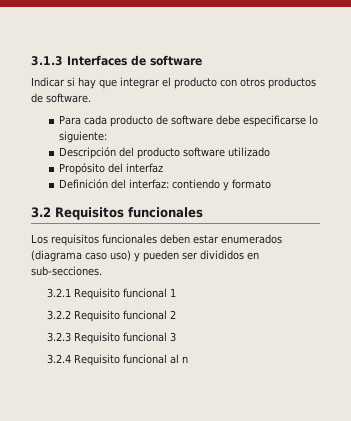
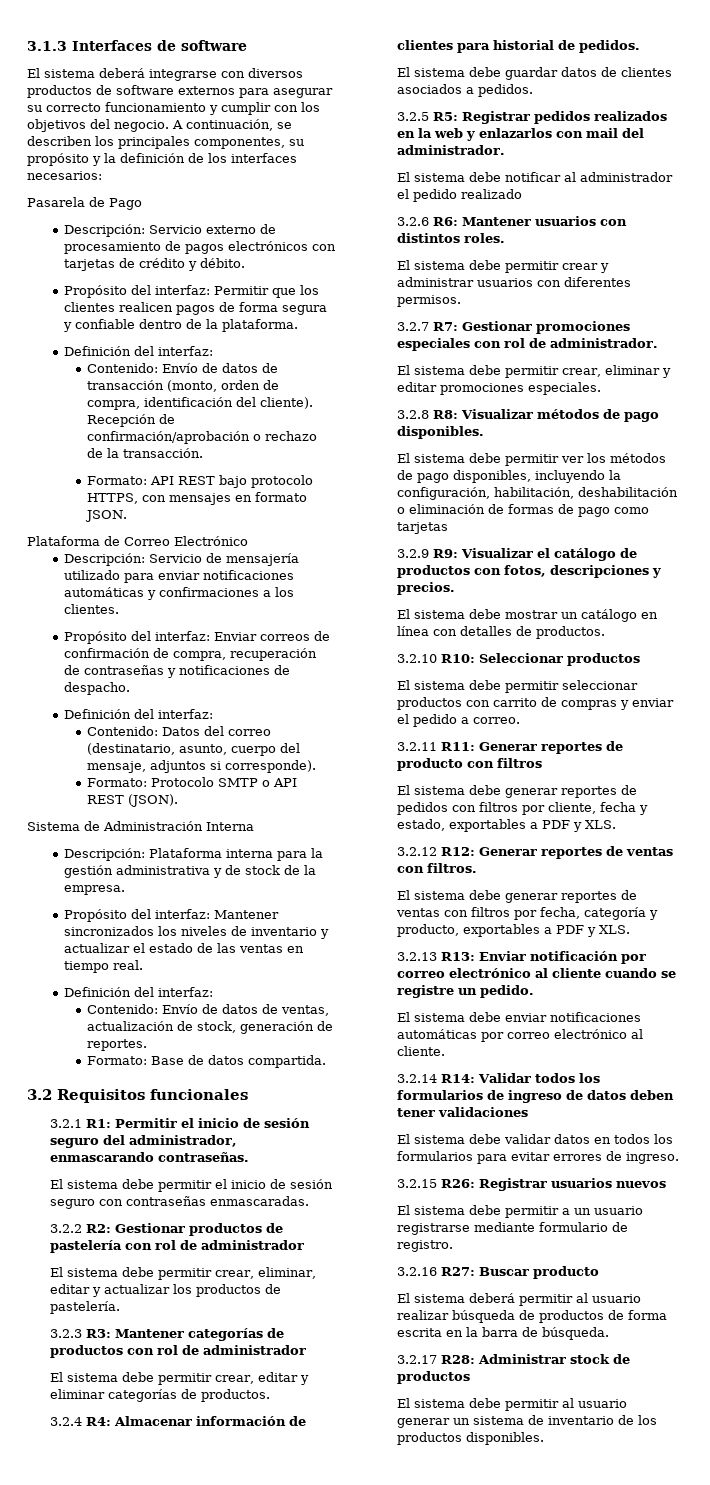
[31,77,316,89] [31,93,91,103] [59,115,319,127] [59,131,108,143] [59,147,271,159] [59,163,164,175] [59,179,272,191] [31,207,203,220] [31,234,282,246] [31,250,259,262] [31,266,102,276] [47,288,177,300] [47,310,177,322] [47,332,177,344] [47,354,189,366] Indicar si hay que integrar el producto con otros productos de software. // Para cada producto de software debe especificarse lo siguiente: // Descripción del producto software utilizado // Propósito del interfaz // Definición del interfaz: contiendo y formato // 3.2 Requisitos funcionales // Los requisitos funcionales deben estar enumerados (diagrama caso uso) y pueden ser divididos en sub-secciones. // 3.2.1 Requisito funcional 1 // 3.2.2 Requisito funcional 2 // 3.2.3 Requisito funcional 3 // 3.2.4 Requisito funcional al n -> [27,68,303,81] [27,85,333,98] [27,102,320,115] [27,119,292,132] [27,136,304,149] [27,153,297,166] [27,171,102,180] [27,197,142,210] [64,224,277,237] [64,241,337,254] [64,258,246,271] [64,285,320,298] [64,302,328,315] [63,319,299,332] [64,346,214,356] [87,363,279,373] [87,380,280,392] [87,397,314,410] [87,414,176,427] [87,431,318,444] [87,448,204,458] [87,475,314,488] [87,492,308,505] [85,510,128,522] [27,536,248,546] [64,553,300,566] [64,570,295,583] [64,587,295,600] [64,604,120,614] [64,631,331,644] [64,648,318,661] [64,665,291,678] [64,682,131,695] [64,709,214,719] [87,726,272,736] [87,743,301,756] [87,760,317,773] [87,777,298,787] [87,794,179,807] [27,821,254,831] [64,848,324,861] [64,865,317,878] [64,885,126,895] [64,909,280,922] [64,926,330,939] [64,943,305,953] [64,960,144,973] [64,987,214,997] [87,1004,330,1016] [87,1021,334,1034] [87,1039,148,1051] [87,1055,327,1068] [27,1089,248,1103] [50,1118,311,1128] [50,1135,238,1148] [50,1152,250,1162] [50,1179,334,1192] [50,1196,310,1209] [50,1223,284,1236] [50,1240,305,1253] [50,1267,317,1280] [50,1284,282,1297] [50,1301,121,1314] [50,1328,285,1341] [50,1345,307,1358] [50,1372,310,1385] [50,1389,271,1402] [50,1416,307,1426] [397,40,641,53] [397,67,673,80] [397,84,534,97] [397,111,668,124] [397,128,645,141] [397,145,506,155] [397,172,674,182] [397,189,523,202] [397,216,628,226] [397,233,506,243] [397,260,610,273] [397,277,632,287] [397,295,462,307] [397,321,631,334] [397,338,659,351] [397,365,672,378] [397,382,602,395] [397,409,660,422] [397,426,485,439] [397,453,667,466] [397,470,622,483] [397,487,679,500] [397,504,650,517] [397,522,449,534] [397,548,638,561] [397,565,662,578] [397,582,456,595] [397,609,659,622] [397,626,606,639] [397,653,641,666] [397,680,639,693] [397,697,675,710] [397,714,521,727] [397,741,624,754] [397,758,543,771] [397,785,638,798] [397,802,649,815] [397,819,617,832] [397,846,674,859] [397,863,478,873] [397,890,638,903] [396,907,659,920] [397,924,631,937] [397,951,647,964] [397,968,677,978] [397,985,535,998] [397,1012,642,1022] [397,1029,644,1042] [397,1046,446,1056] [397,1073,601,1083] [397,1090,675,1103] [397,1107,529,1117] [397,1134,674,1144] [397,1151,680,1164] [397,1178,667,1191] [397,1205,644,1218] [397,1222,629,1235] [397,1240,454,1252] [397,1266,600,1279] [397,1293,642,1306] [397,1310,668,1323] [397,1327,610,1340] [397,1354,631,1364] [397,1371,471,1384] [397,1398,628,1411] [397,1415,658,1428] [397,1432,545,1445] El sistema deberá integrarse con diversos productos de software externos para asegurar su correcto funcionamiento y cumplir con los objetivos del negocio. A continuación, se describen los principales componentes, su propósito y la definición de los interfaces necesarios: // Pasarela de Pago // Descripción: Servicio externo de procesamiento de pagos electrónicos con tarjetas de crédito y débito. // Propósito del interfaz: Permitir que los clientes realicen pagos de forma segura y confiable dentro de la plataforma. // Definición del interfaz: // Contenido: Envío de datos de transacción (monto, orden de compra, identificación del cliente). Recepción de confirmación/aprobación o rechazo de la transacción. // Formato: API REST bajo protocolo HTTPS, con mensajes en formato JSON. // Plataforma de Correo Electrónico // Descripción: Servicio de mensajería utilizado para enviar notificaciones automáticas y confirmaciones a los clientes. // Propósito del interfaz: Enviar correos de confirmación de compra, recuperación de contraseñas y notificaciones de despacho. // Definición del interfaz: // Contenido: Datos del correo (destinatario, asunto, cuerpo del mensaje, adjuntos si corresponde). // Formato: Protocolo SMTP o API REST (JSON). // Sistema de Administración Interna // Descripción: Plataforma interna para la gestión administrativa y de stock de la empresa. // Propósito del interfaz: Mantener sincronizados los niveles de inventario y actualizar el estado de las ventas en tiempo real. // Definición del interfaz: // Contenido: Envío de datos de ventas, actualización de stock, generación de reportes. // Formato: Base de datos compartida. // 3.2 Requisitos funcionales // 3.2.1 R1: Permitir el inicio de sesión seguro del administrador, enmascarando contraseñas. // El sistema debe permitir el inicio de sesión seguro con contraseñas enmascaradas. // 3.2.2 R2: Gestionar productos de pastelería con rol de administrador // El sistema debe permitir crear, eliminar, editar y actualizar los productos de pastelería. // 3.2.3 R3: Mantener categorías de productos con rol de administrador // El sistema debe permitir crear, editar y eliminar categorías de productos. // 3.2.4 R4: Almacenar información de clientes para historial de pedidos. // El sistema debe guardar datos de clientes asociados a pedidos. // 3.2.5 R5: Registrar pedidos realizados en la web y enlazarlos con mail del administrador. // El sistema debe notificar al administrador el pedido realizado // 3.2.6 R6: Mantener usuarios con distintos roles. // El sistema debe permitir crear y administrar usuarios con diferentes permisos. // 3.2.7 R7: Gestionar promociones especiales con rol de administrador. // El sistema debe permitir crear, eliminar y editar promociones especiales. // 3.2.8 R8: Visualizar métodos de pago disponibles. // El sistema debe permitir ver los métodos de pago disponibles, incluyendo la configuración, habilitación, deshabilitación o eliminación de formas de pago como tarjetas // 3.2.9 R9: Visualizar el catálogo de productos con fotos, descripciones y precios. // El sistema debe mostrar un catálogo en línea con detalles de productos. // 3.2.10 R10: Seleccionar productos // El sistema debe permitir seleccionar productos con carrito de compras y enviar el pedido a correo. // 3.2.11 R11: Generar reportes de producto con filtros // El sistema debe generar reportes de pedidos con filtros por cliente, fecha y estado, exportables a PDF y XLS. // 3.2.12 R12: Generar reportes de ventas con filtros. // El sistema debe generar reportes de ventas con filtros por fecha, categoría y producto, exportables a PDF y XLS. // 3.2.13 R13: Enviar notificación por correo electrónico al cliente cuando se registre un pedido. // El sistema debe enviar notificaciones automáticas por correo electrónico al cliente. // 3.2.14 R14: Validar todos los formularios de ingreso de datos deben tener validaciones // El sistema debe validar datos en todos los formularios para evitar errores de ingreso. // 3.2.15 R26: Registrar usuarios nuevos // El sistema debe permitir a un usuario registrarse mediante formulario de registro. // 3.2.16 R27: Buscar producto // El sistema deberá permitir al usuario realizar búsqueda de productos de forma escrita en la barra de búsqueda. // 3.2.17 R28: Administrar stock de productos // El sistema debe permitir al usuario generar un sistema de inventario de los productos disponibles.

